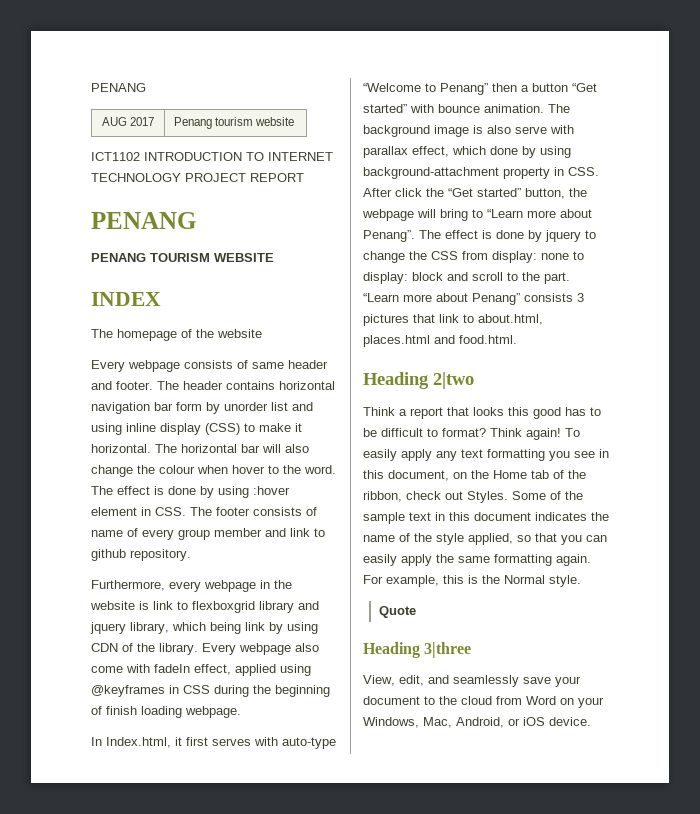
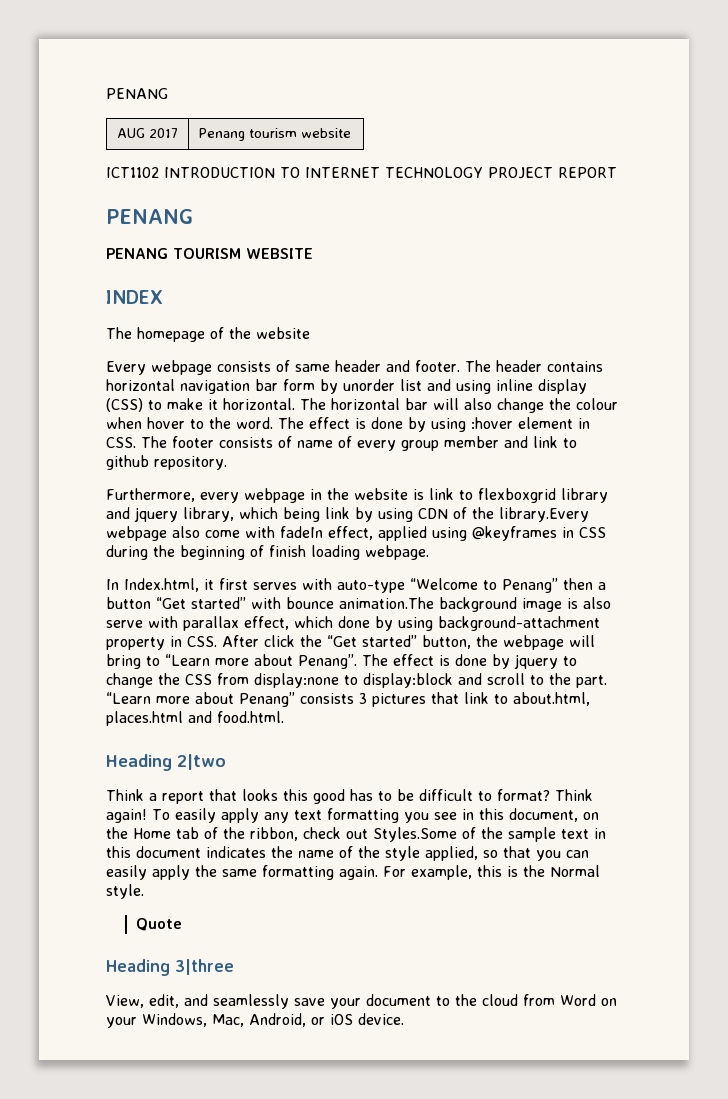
[159,643,236,655] library. Every -> [499,507,589,522] library.Every
[484,104,570,113] animation. The -> [339,597,434,609] animation.The
[492,251,584,263] [363,272,443,284] display: none to display: block -> [254,673,453,688] display:none to display:block
[467,491,546,503] Styles. Some -> [373,827,457,842] Styles.Some

